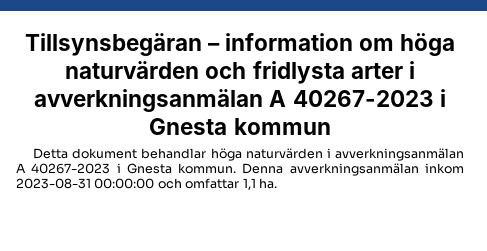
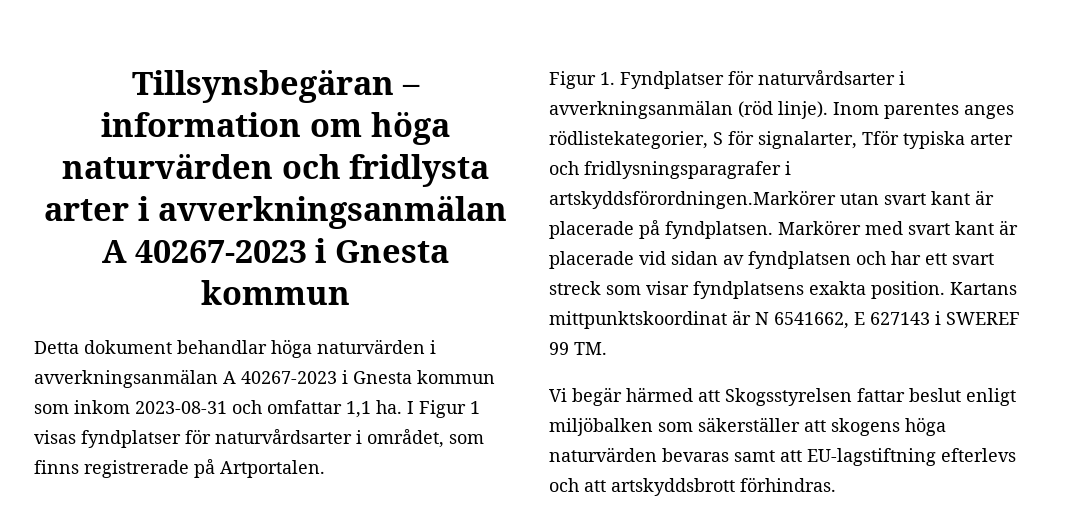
[178,163,419,176] kommun. Denna avverkningsanmälan -> [417,370,495,384] [34,404,69,414] kommun som
[94,178,155,189] 00:00:00 -> (227, 407) none
(277, 183) none -> [407,400,480,418] [34,429,484,448] [34,459,325,478] [549,70,905,89] [549,100,1014,119] [549,130,1013,149] [549,161,791,179] [549,190,994,209] [549,220,1018,239] [549,251,994,269] [549,281,1017,299] [549,310,1020,329] [549,342,607,355] [549,387,1016,406] [549,417,946,436] [549,447,1016,466] [549,477,836,496] I Figur 1 visas fyndplatser för naturvårdsarter i området, som finns registrerade på Artportalen. // Figur 1. Fyndplatser för naturvårdsarter i avverkningsanmälan (röd linje). Inom parentes anges rödlistekategorier, S för signalarter, Tför typiska arter och fridlysningsparagrafer i artskyddsförordningen.Markörer utan svart kant är placerade på fyndplatsen. Markörer med svart kant är placerade vid sidan av fyndplatsen och har ett svart streck som visar fyndplatsens exakta position. Kartans mittpunktskoordinat är N 6541662, E 627143 i SWEREF 99 TM. // Vi begär härmed att Skogsstyrelsen fattar beslut enligt miljöbalken som säkerställer att skogens höga naturvärden bevaras samt att EU-lagstiftning efterlevs och att artskyddsbrott förhindras.

